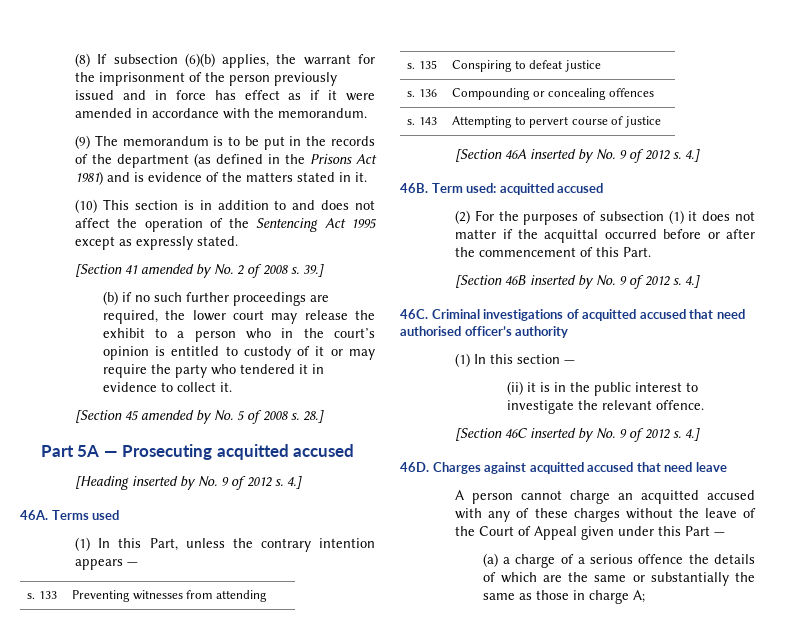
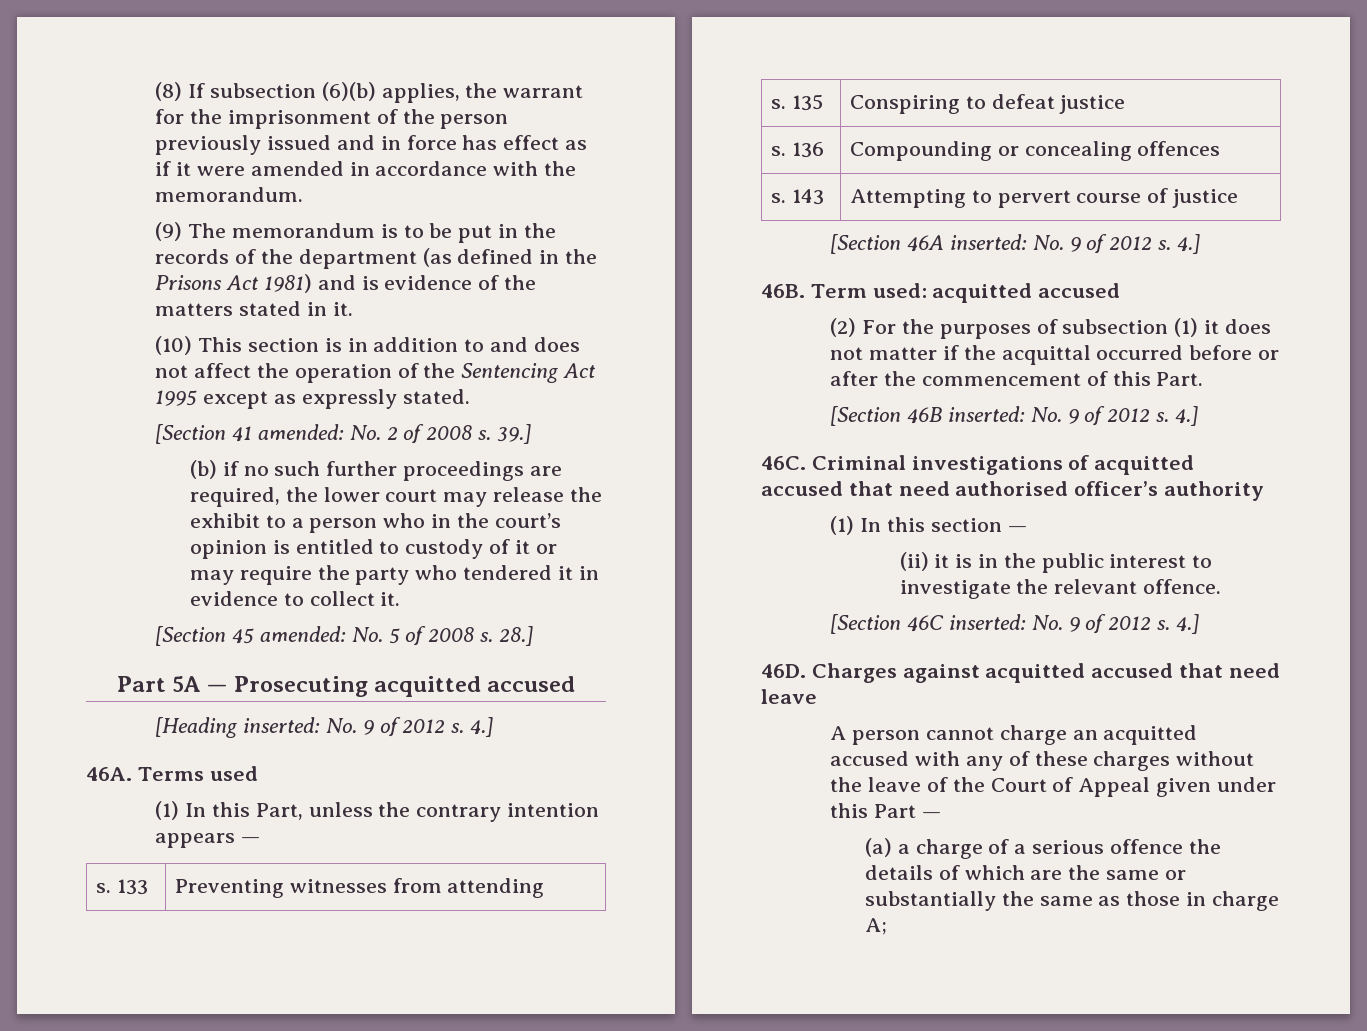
[141,264,213,278] amended by -> [257,424,344,440] amended:
[141,410,213,424] amended by -> [259,626,346,642] amended:
[132,476,197,490] inserted by -> [243,717,321,733] inserted:
[530,149,595,163] inserted by -> [949,234,1027,250] inserted:
[530,275,595,289] inserted by -> [947,406,1025,422] inserted:
[530,428,595,442] inserted by -> [948,614,1026,630] inserted:

